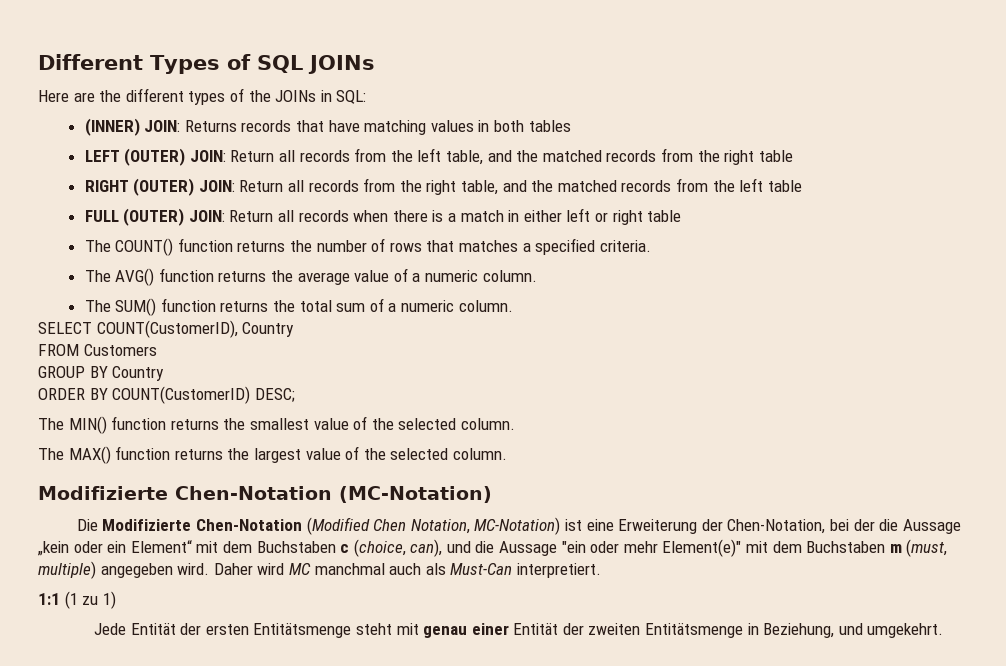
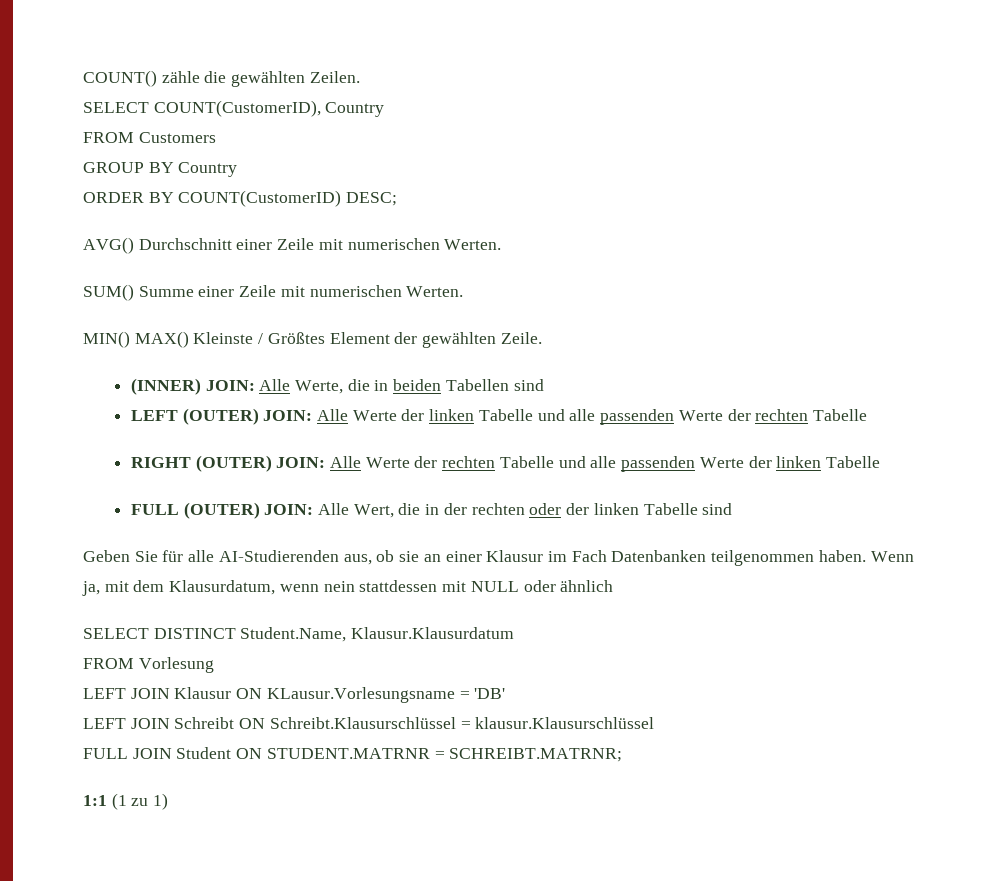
[38,54,375,74] [38,88,367,105] [84,118,571,136] [84,148,793,166] [84,178,802,196] [84,208,682,226] [84,238,651,256] [84,268,537,286] [84,298,513,316] Different Types of SQL JOINs // Here are the different types of the JOINs in SQL: // (INNER) JOIN: Returns records that have matching values in both tables // LEFT (OUTER) JOIN: Return all records from the left table, and the matched records from the right table // RIGHT (OUTER) JOIN: Return all records from the right table, and the matched records from the left table // FULL (OUTER) JOIN: Return all records when there is a match in either left or right table // The COUNT() function returns the number of rows that matches a specified criteria. // The AVG() function returns the average value of a numeric column. // The SUM() function returns the total sum of a numeric column. -> [83,70,360,87] COUNT() zähle die gewählten Zeilen.
[38,416,515,434] [38,446,507,464] [38,486,492,503] [76,517,961,535] [38,539,948,557] [38,561,601,579] [38,591,116,609] [93,623,944,638] The MIN() function returns the smallest value of the selected column. // The MAX() function returns the largest value of the selected column. // Modifizierte Chen-Notation (MC-Notation) // Die Modifizierte Chen-Notation (Modified Chen Notation, MC-Notation) ist eine Erweiterung der Chen-Notation, bei der die Aussage „kein oder ein Element“ mit dem Buchstaben c (choice, can), und die Aussage "ein oder mehr Element(e)" mit dem Buchstaben m (must, multiple) angegeben wird. Daher wird MC manchmal auch als Must-Can interpretiert. // 1:1 (1 zu 1) // Jede Entität der ersten Entitätsmenge steht mit genau einer Entität der zweiten Entitätsmenge in Beziehung, und umgekehrt. -> [83,237,502,254] [83,284,464,301] [83,331,542,348] [130,378,544,395] [130,408,867,425] [130,455,880,472] [130,502,733,519] [83,550,914,566] [82,580,614,596] [83,627,515,642] [83,657,214,673] [83,687,506,703] [83,717,655,729] [83,747,623,762] [83,793,169,810] AVG() Durchschnitt einer Zeile mit numerischen Werten. // SUM() Summe einer Zeile mit numerischen Werten. // MIN() MAX() Kleinste / Größtes Element der gewählten Zeile. // (INNER) JOIN: Alle Werte, die in beiden Tabellen sind // LEFT (OUTER) JOIN: Alle Werte der linken Tabelle und alle passenden Werte der rechten Tabelle // RIGHT (OUTER) JOIN: Alle Werte der rechten Tabelle und alle passenden Werte der linken Tabelle // FULL (OUTER) JOIN: Alle Wert, die in der rechten oder der linken Tabelle sind // Geben Sie für alle AI-Studierenden aus, ob sie an einer Klausur im Fach Datenbanken teilgenommen haben. Wenn ja, mit dem Klausurdatum, wenn nein stattdessen mit NULL oder ähnlich // SELECT DISTINCT Student.Name, Klausur.Klausurdatum // FROM Vorlesung // LEFT JOIN Klausur ON KLausur.Vorlesungsname = 'DB' // LEFT JOIN Schreibt ON Schreibt.Klausurschlüssel = klausur.Klausurschlüssel // FULL JOIN Student ON STUDENT.MATRNR = SCHREIBT.MATRNR; // 1:1 (1 zu 1)

